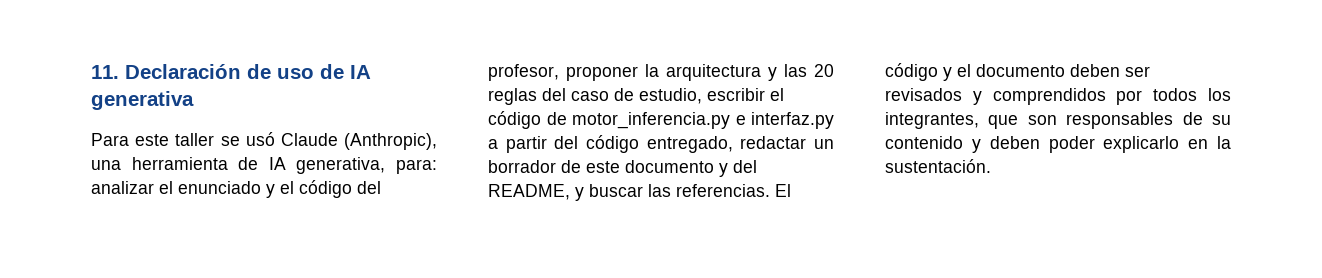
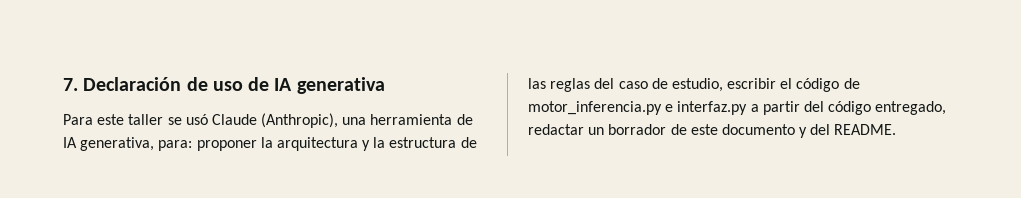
[91,65,119,79] 11. -> [63,78,78,91] 7.
[91,180,381,198] [488,64,834,81] analizar el enunciado y el código del profesor, proponer la arquitectura y las 20 -> [196,137,477,151] [528,78,546,89] proponer la arquitectura y la estructura de las
[488,184,791,201] [885,63,1150,81] [885,88,1231,105] [885,112,1231,129] [885,136,1231,153] [885,159,991,173] README, y buscar las referencias. El código y el documento deben ser revisados y comprendidos por todos los integrantes, que son responsables de su contenido y deben poder explicarlo en la sustentación. -> [834,124,897,135] README.

